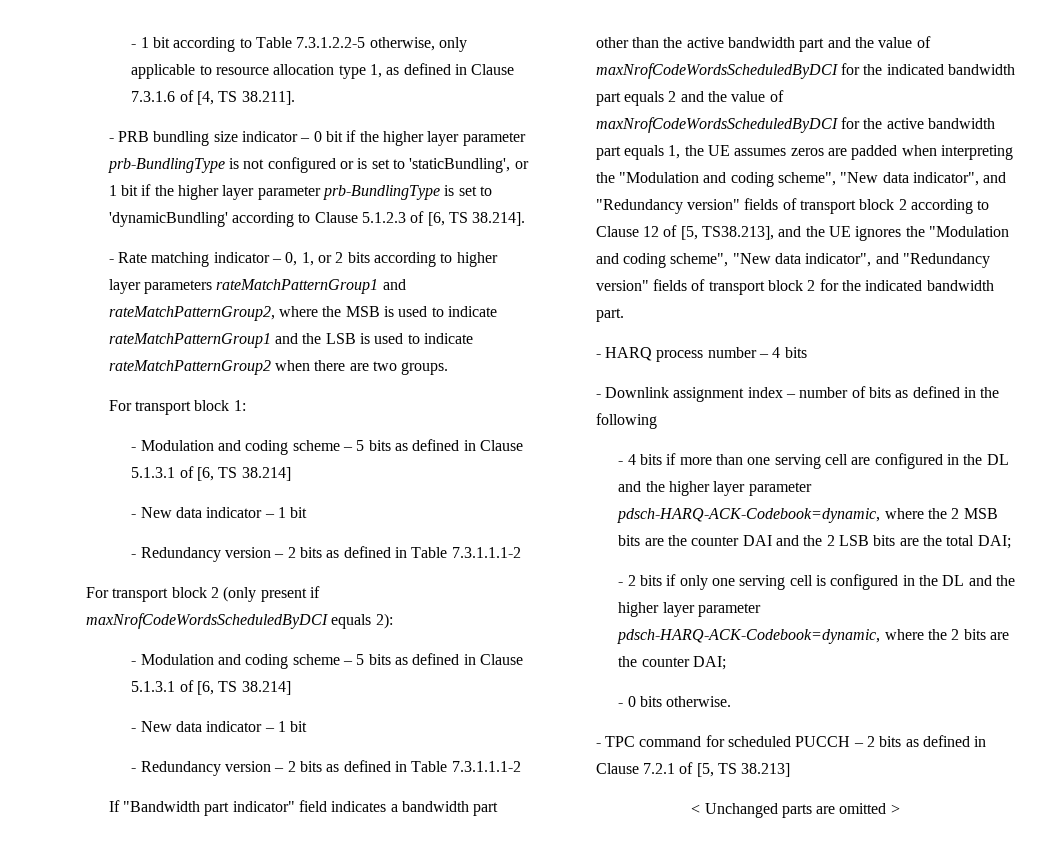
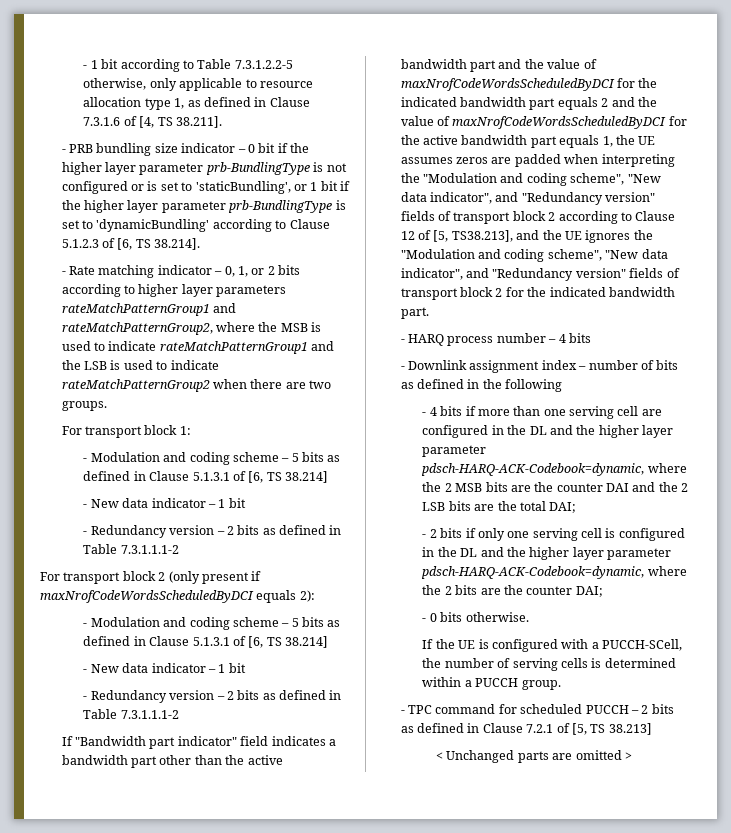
(732, 701) none -> [422,639,683,652] [422,658,676,671] [422,677,561,690] // If the UE is configured with a PUCCH-SCell, the number of serving cells is determined within a PUCCH group.

